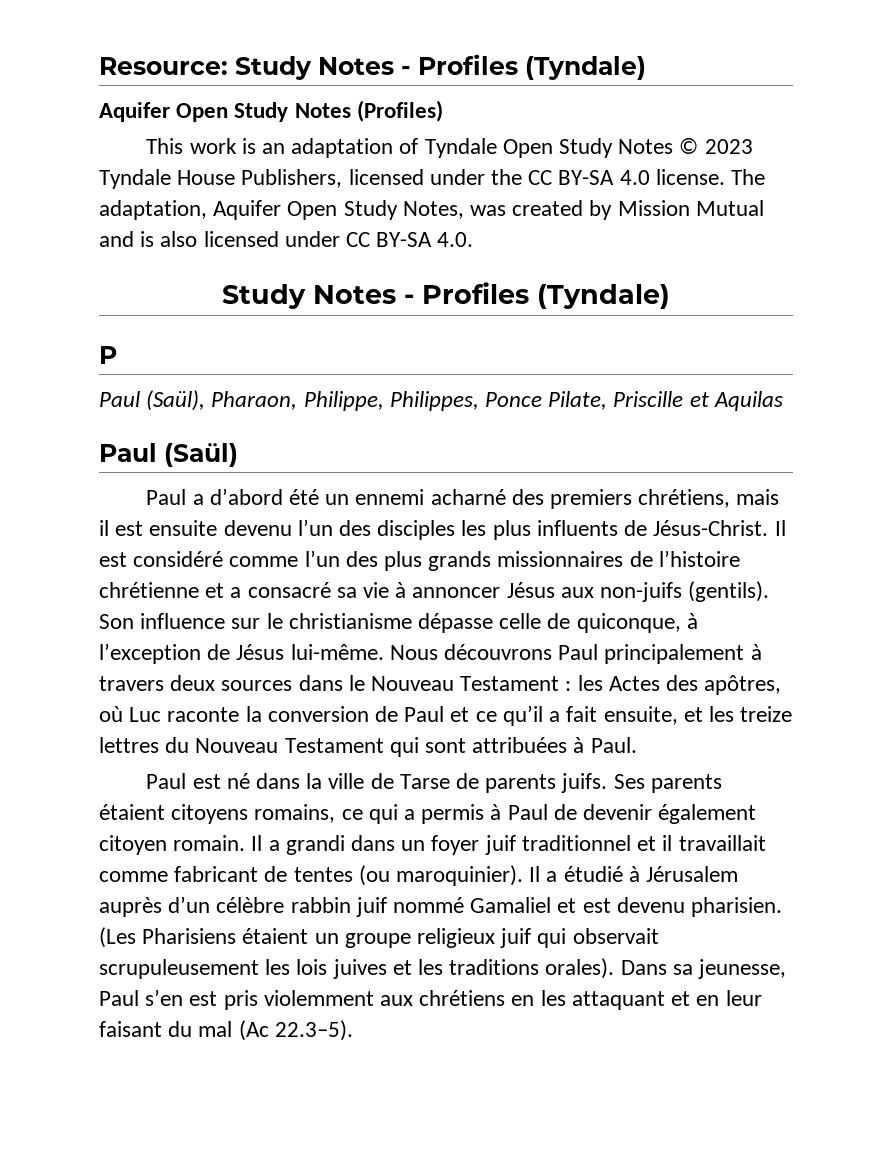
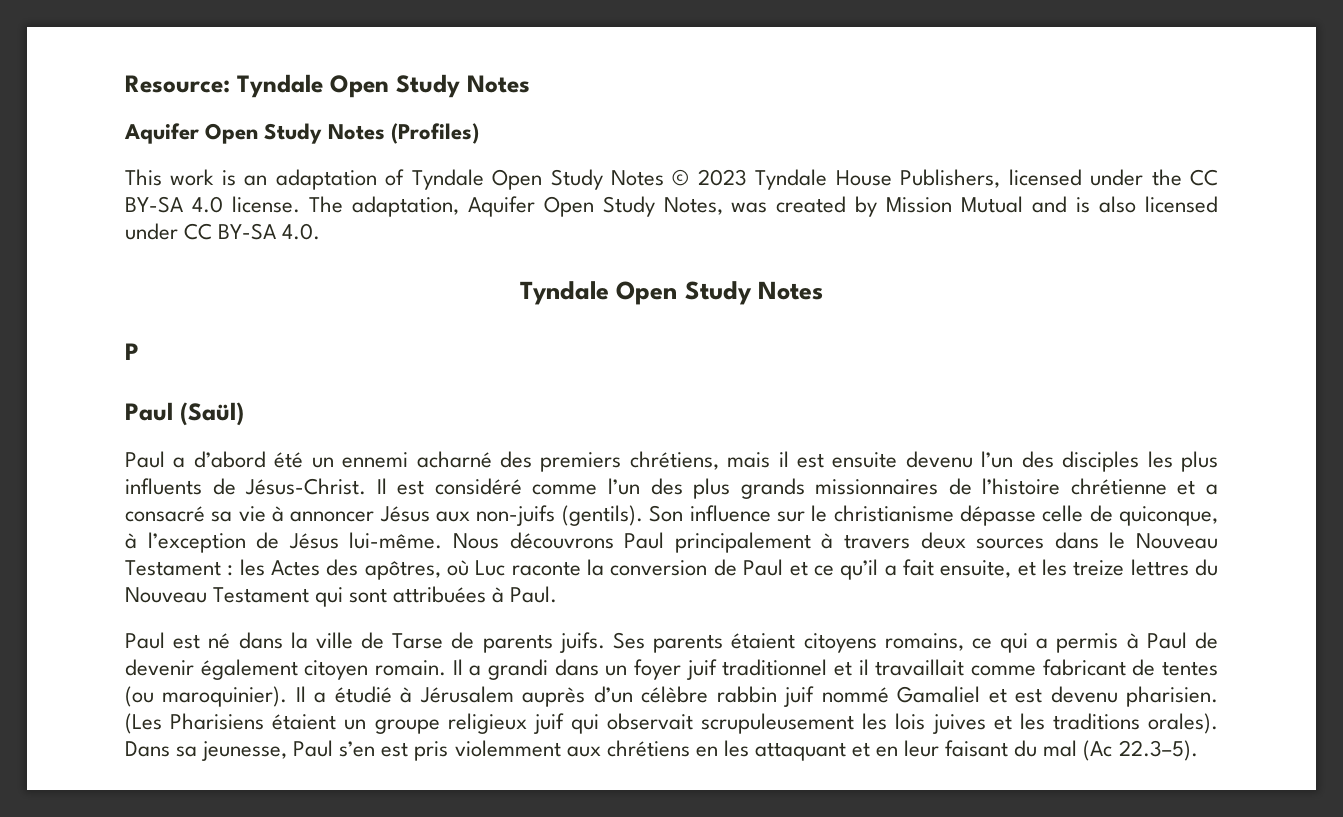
[235,54,646,80] Study Notes - Profiles (Tyndale) -> [237,74,530,98] Tyndale Open Study Notes
[222,282,670,309] [99,346,117,364] [99,390,783,411] Study Notes - Profiles (Tyndale) // P // Paul (Saül), Pharaon, Philippe, Philippes, Ponce Pilate, Priscille et Aquilas -> [520,281,823,305] [125,343,139,360] Tyndale Open Study Notes // P

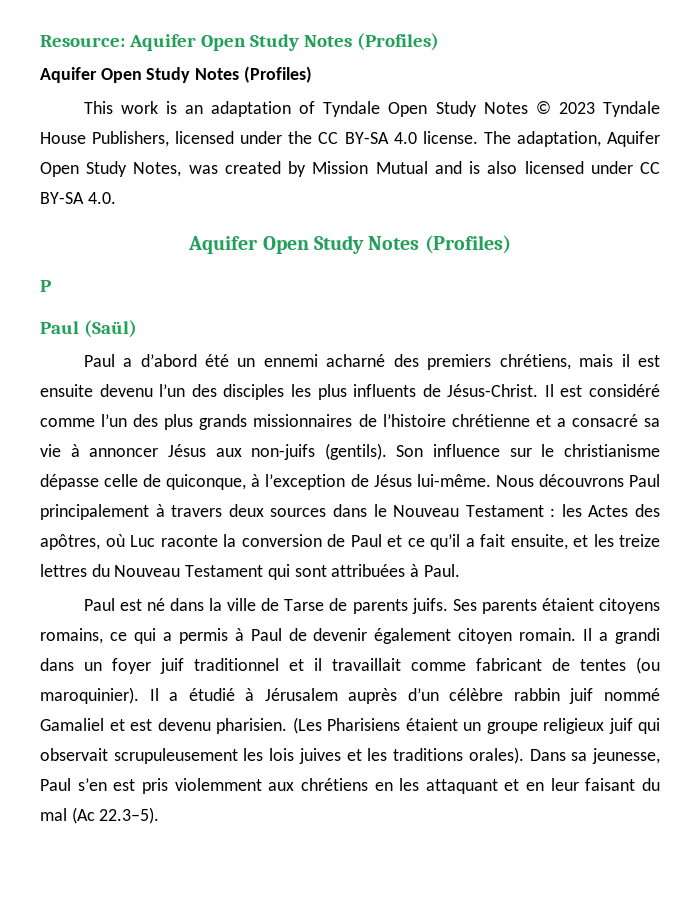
[237,74,530,98] Tyndale Open Study Notes -> [128,33,439,51] Aquifer Open Study Notes (Profiles)
[520,281,823,305] Tyndale Open Study Notes -> [188,235,511,254] Aquifer Open Study Notes (Profiles)

